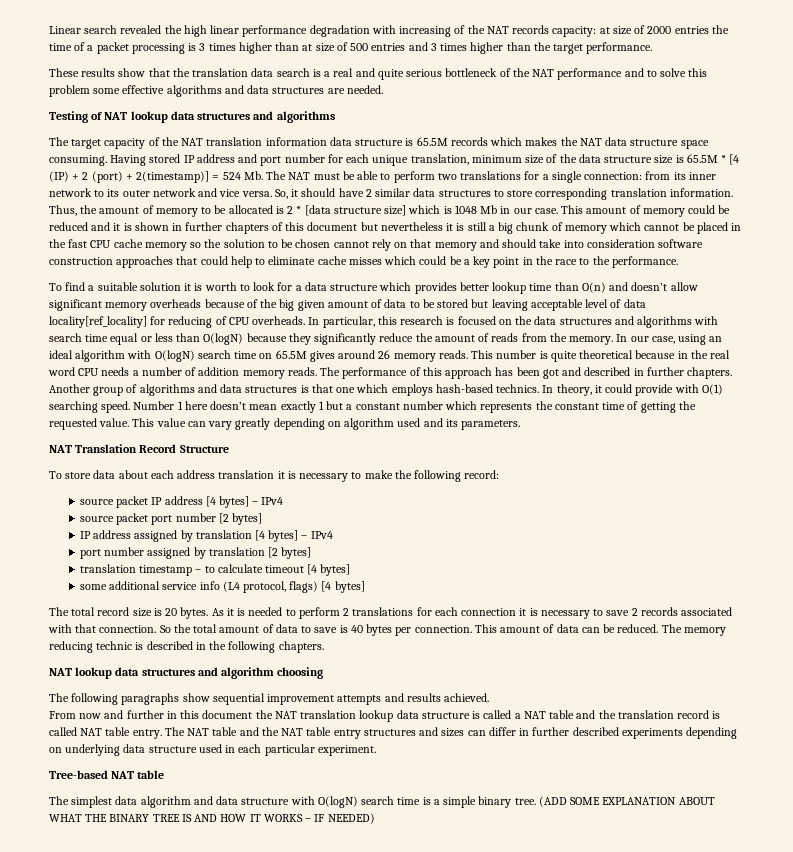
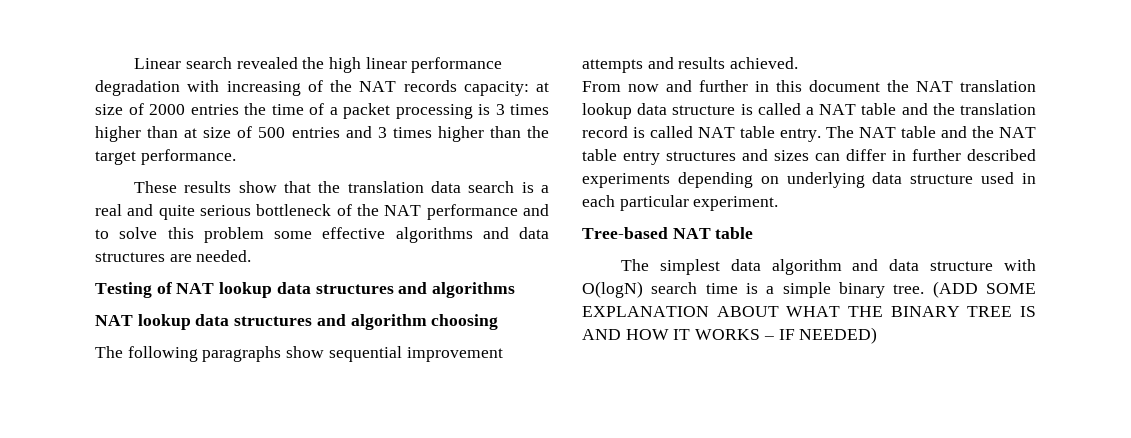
[49,137,709,149] [49,154,740,166] [49,171,716,183] [49,188,733,200] [49,205,731,217] [49,222,742,234] [49,239,704,251] [49,256,678,268] [49,282,698,294] [49,299,646,311] [49,316,719,328] [49,333,723,345] [49,350,731,362] [48,367,733,379] [49,384,723,396] [49,401,696,413] [49,418,521,430] [49,444,229,453] [49,470,500,482] [79,496,284,508] [79,513,262,525] [79,530,333,542] [79,547,312,559] [79,564,351,576] [79,581,365,593] [49,607,733,619] [48,624,726,636] [49,641,324,653] // The target capacity of the NAT translation information data structure is 65.5M records which makes the NAT data structure space consuming. Having stored IP address and port number for each unique translation, minimum size of the data structure size is 65.5M * [4 (IP) + 2 (port) + 2(timestamp)] = 524 Mb. The NAT must be able to perform two translations for a single connection: from its inner network to its outer network and vice versa. So, it should have 2 similar data structures to store corresponding translation information. Thus, the amount of memory to be allocated is 2 * [data structure size] which is 1048 Mb in our case. This amount of memory could be reduced and it is shown in further chapters of this document but nevertheless it is still a big chunk of memory which cannot be placed in the fast CPU cache memory so the solution to be chosen cannot rely on that memory and should take into consideration software construction approaches that could help to eliminate cache misses which could be a key point in the race to the performance. // To find a suitable solution it is worth to look for a data structure which provides better lookup time than O(n) and doesn’t allow significant memory overheads because of the big given amount of data to be stored but leaving acceptable level of data locality[ref_locality] for reducing of CPU overheads. In particular, this research is focused on the data structures and algorithms with search time equal or less than O(logN) because they significantly reduce the amount of reads from the memory. In our case, using an ideal algorithm with O(logN) search time on 65.5M gives around 26 memory reads. This number is quite theoretical because in the real word CPU needs a number of addition memory reads. The performance of this approach has been got and described in further chapters. Another group of algorithms and data structures is that one which employs hash-based technics. In theory, it could provide with O(1) searching speed. Number 1 here doesn’t mean exactly 1 but a constant number which represents the constant time of getting the requested value. This value can vary greatly depending on algorithm used and its parameters. // NAT Translation Record Structure // To store data about each address translation it is necessary to make the following record: // source packet IP address [4 bytes] – IPv4 // source packet port number [2 bytes] // IP address assigned by translation [4 bytes] – IPv4 // port number assigned by translation [2 bytes] // translation timestamp – to calculate timeout [4 bytes] // some additional service info (L4 protocol, flags) [4 bytes] // The total record size is 20 bytes. As it is needed to perform 2 translations for each connection it is necessary to save 2 records associated with that connection. So the total amount of data to save is 40 bytes per connection. This amount of data can be reduced. The memory reducing technic is described in the following chapters. -> (516, 290) none

